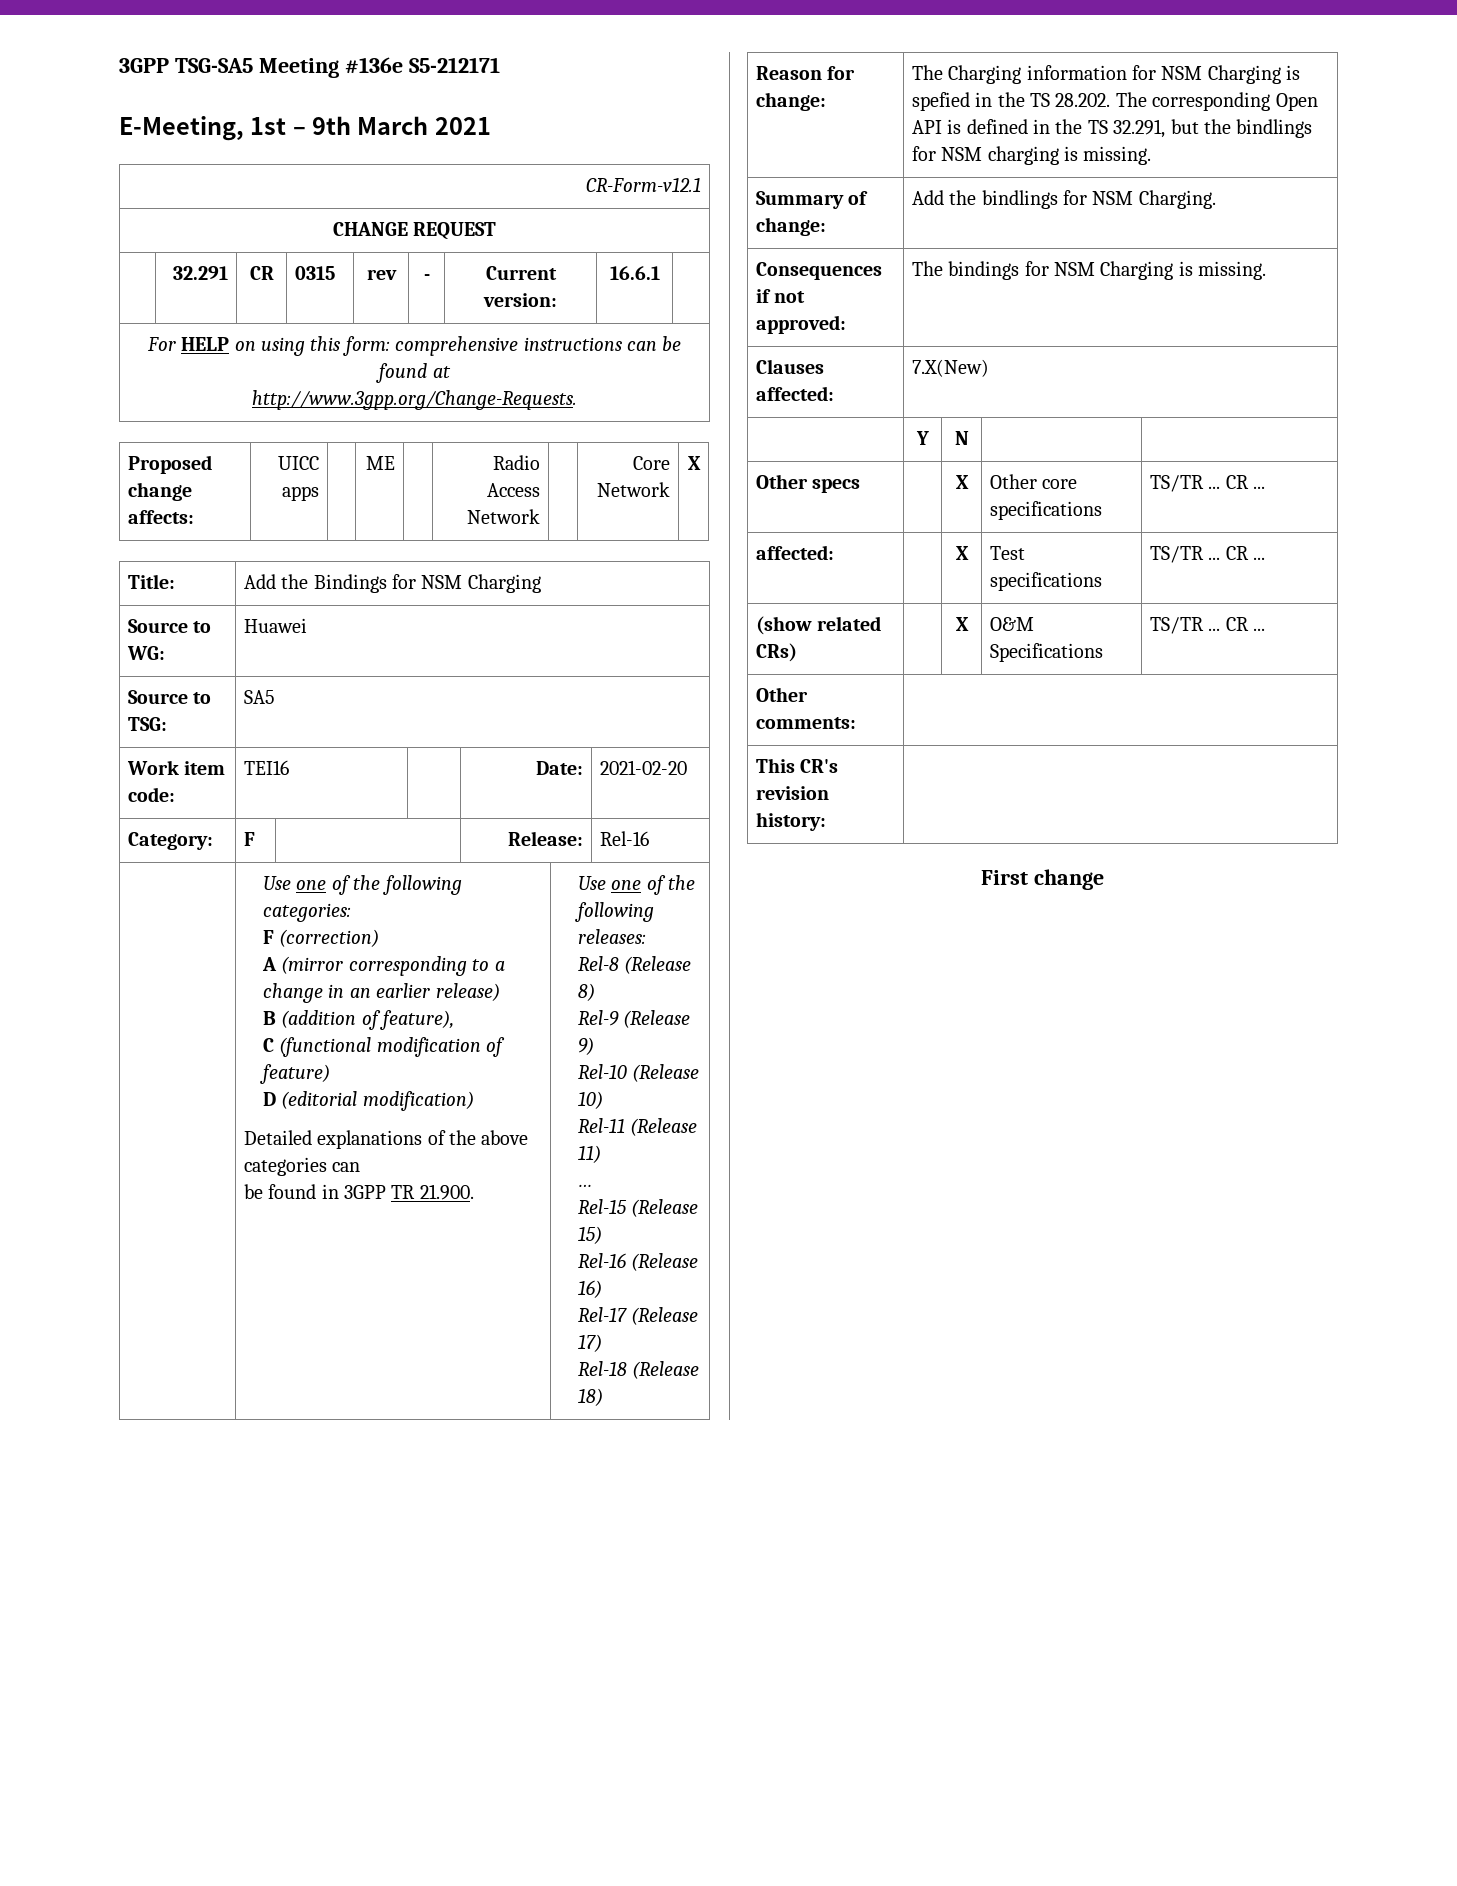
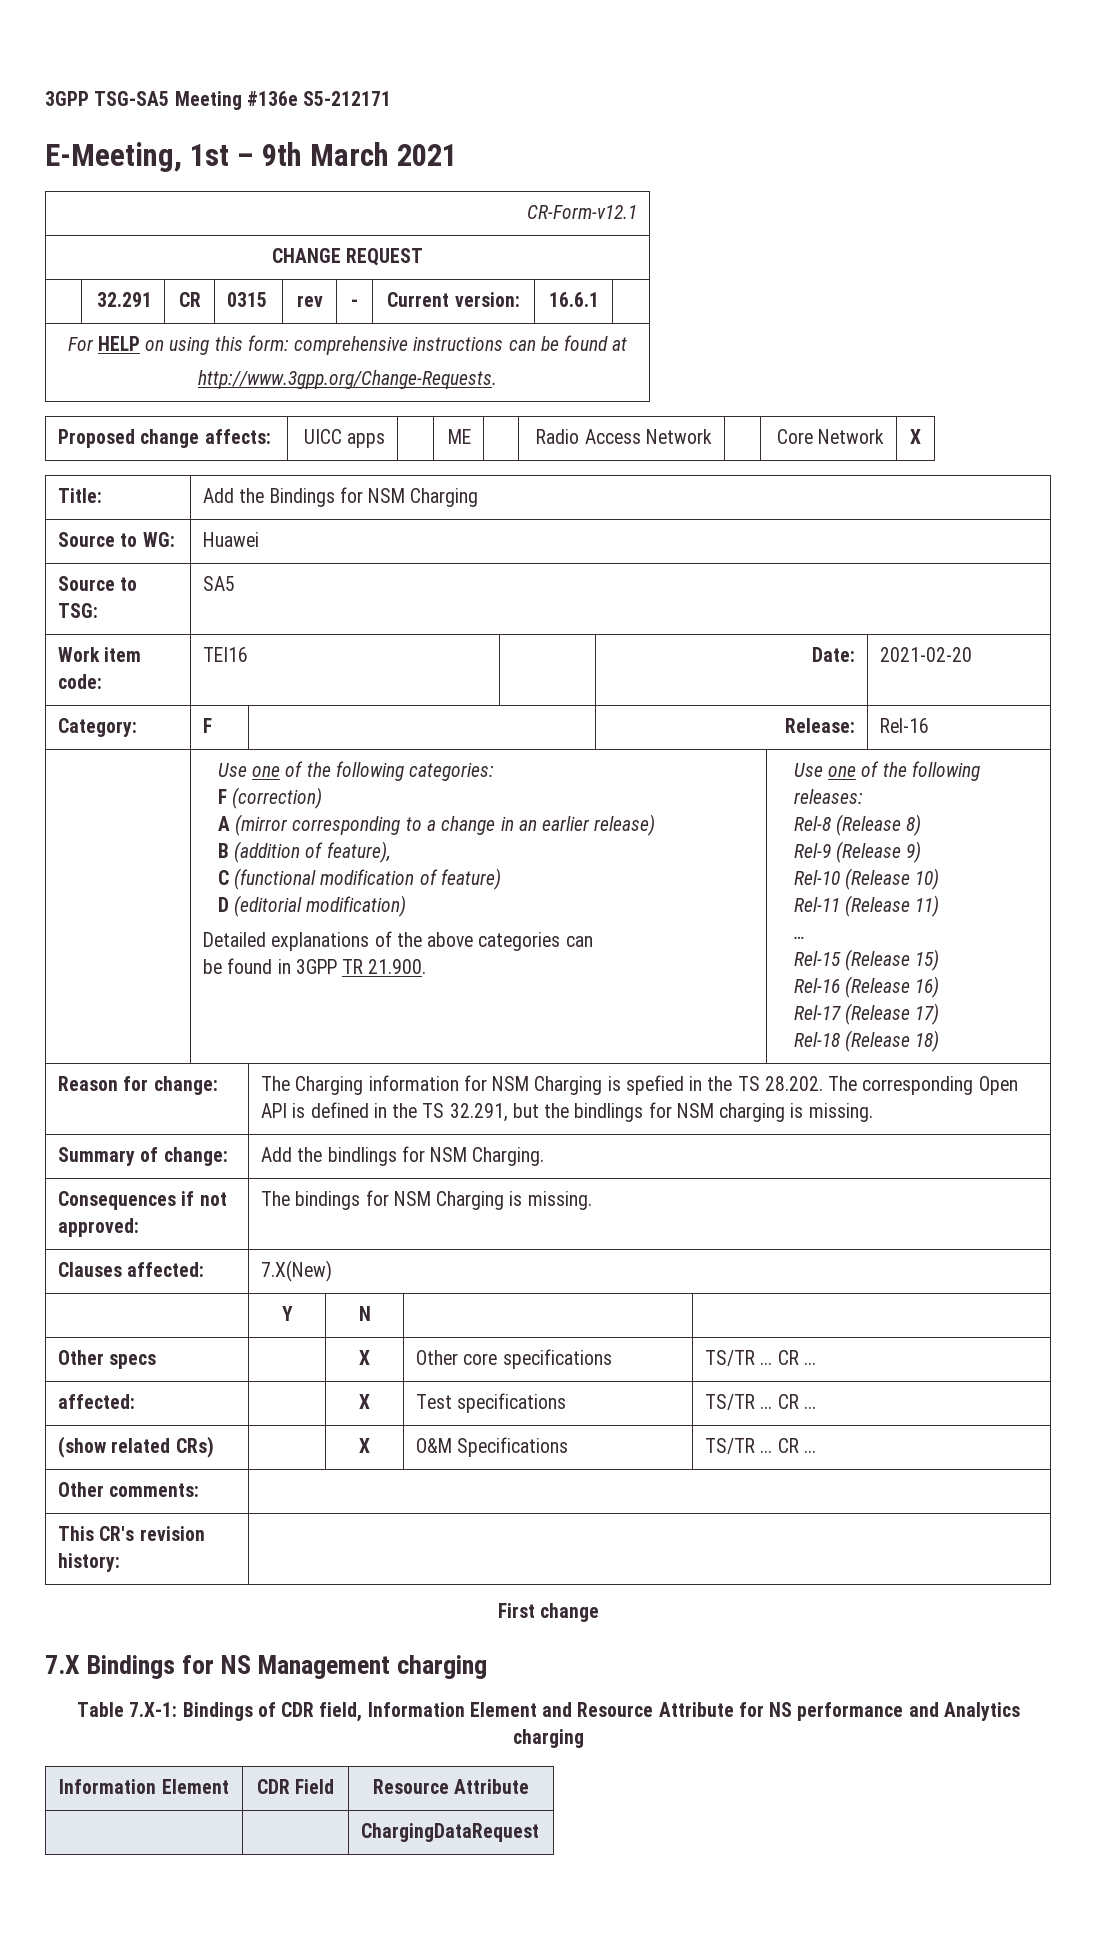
(1104, 879) none -> [45,1655,488,1679] [77,1702,1020,1722] [513,1729,584,1748] [59,1779,229,1794] [256,1779,335,1794] [372,1779,530,1794] [360,1823,539,1842] // 7.X Bindings for NS Management charging // Table 7.X-1: Bindings of CDR field, Information Element and Resource Attribute for NS performance and Analytics charging // Information Element | CDR Field | Resource Attribute // | | ChargingDataRequest

